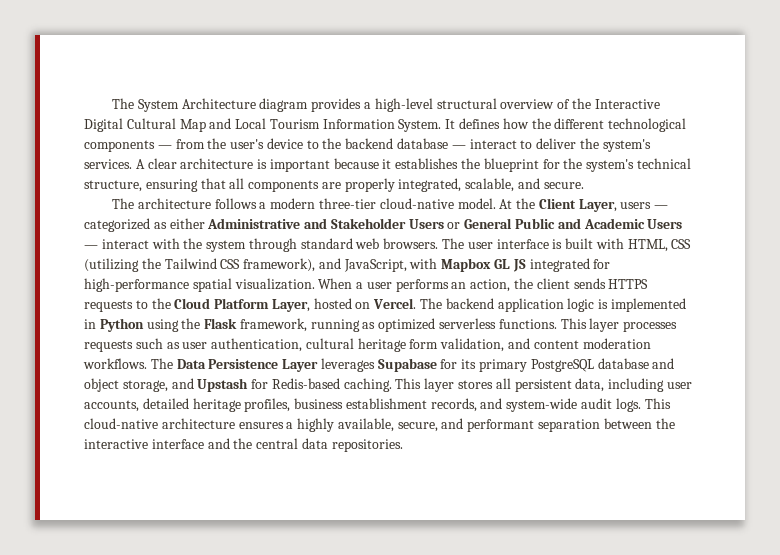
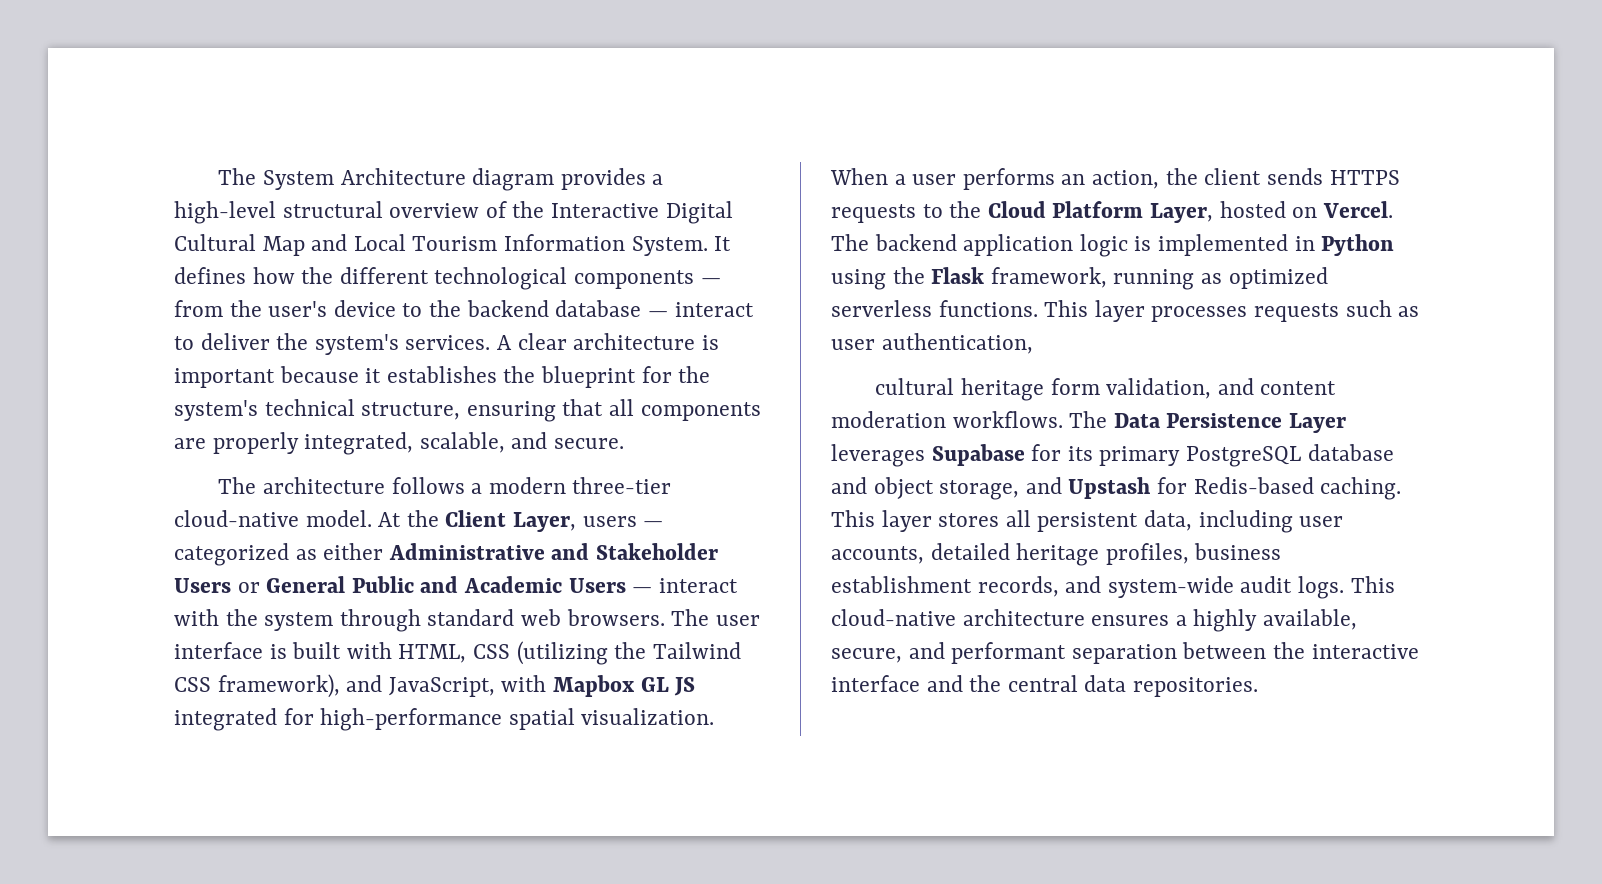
(303, 345) none -> (1033, 343) //

